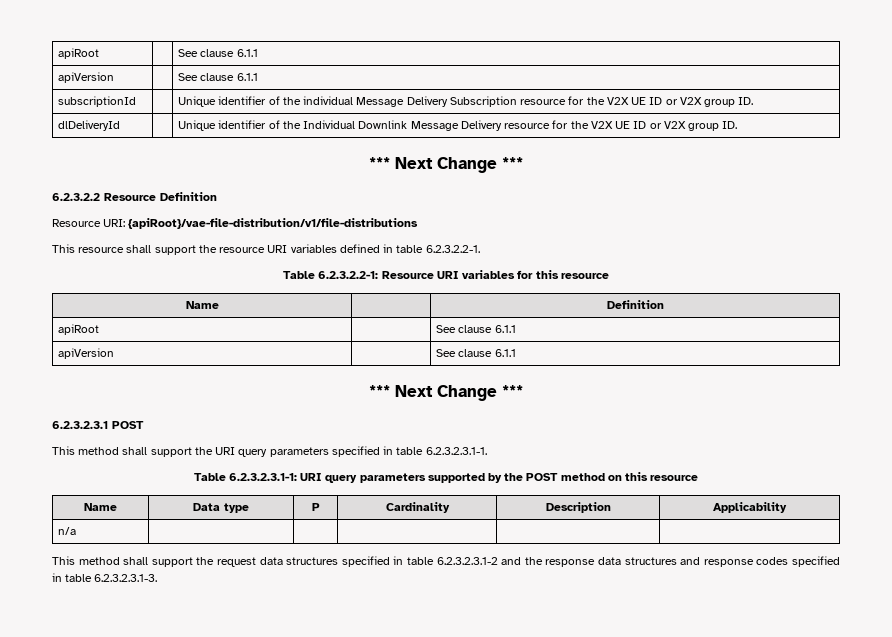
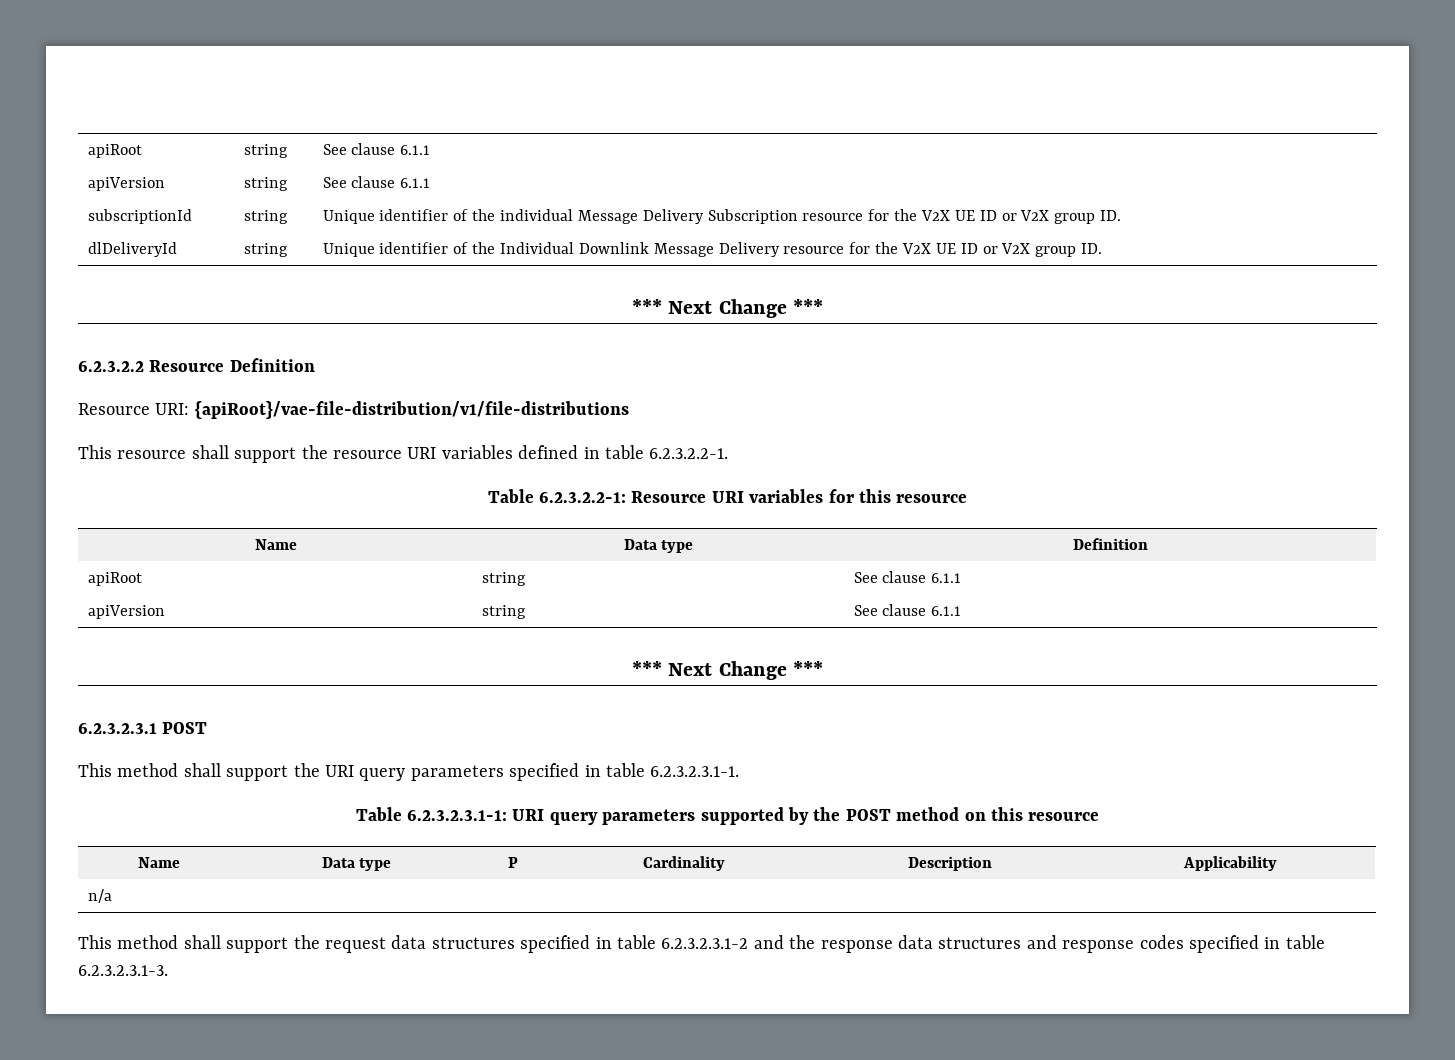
[58,48,100,59] [178,49,258,57] [58,72,115,83] apiRoot | | See clause 6.1.1 // apiVersion | -> [87,144,142,158] [243,144,288,158] [322,143,431,155] [87,177,165,191] [243,177,288,191] apiRoot | string | See clause 6.1.1 // apiVersion | string
(137, 101) none -> [243,210,288,224] string
(121, 125) none -> [243,243,288,257] string
(219, 305) none -> [623,539,694,553] Data type
[436,325,516,333] [58,348,115,359] | See clause 6.1.1 // apiVersion | -> [481,572,526,586] [853,571,962,583] [87,605,165,619] [481,605,526,619] string | See clause 6.1.1 // apiVersion | string

